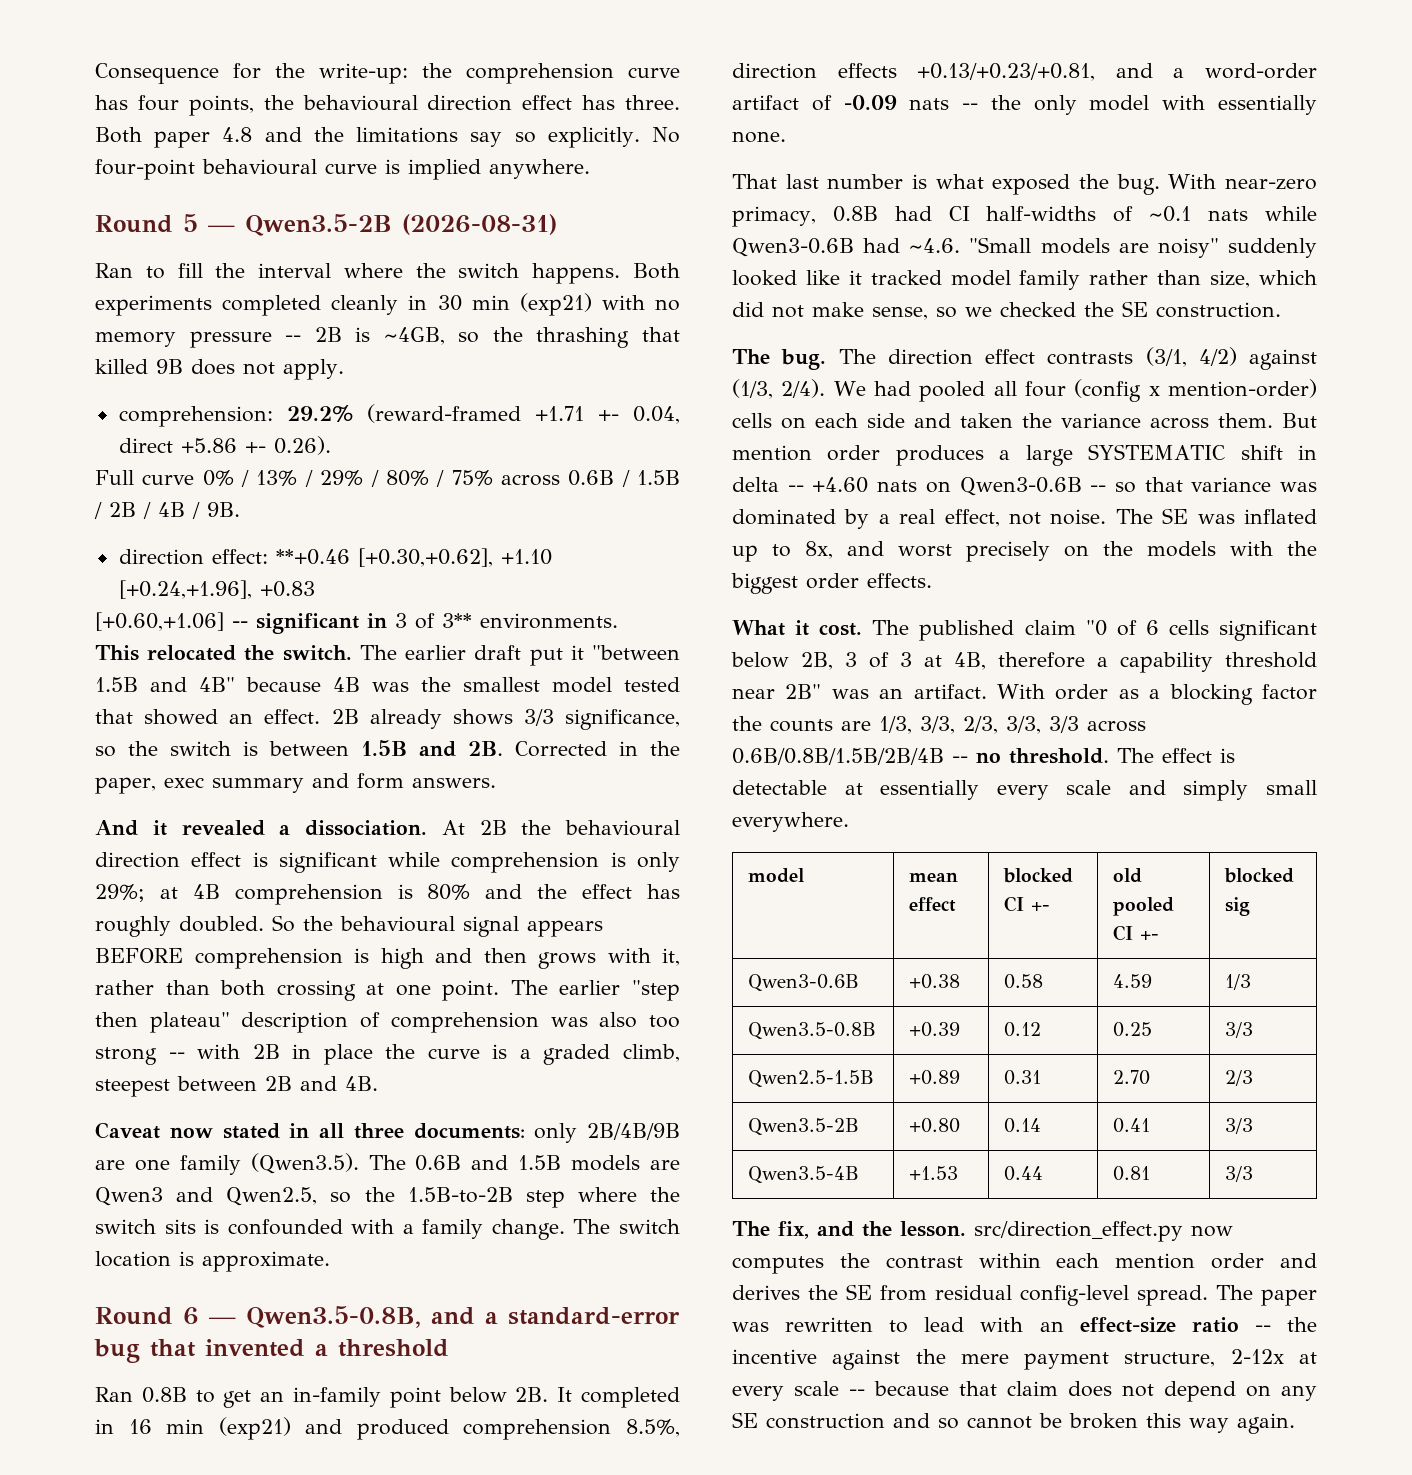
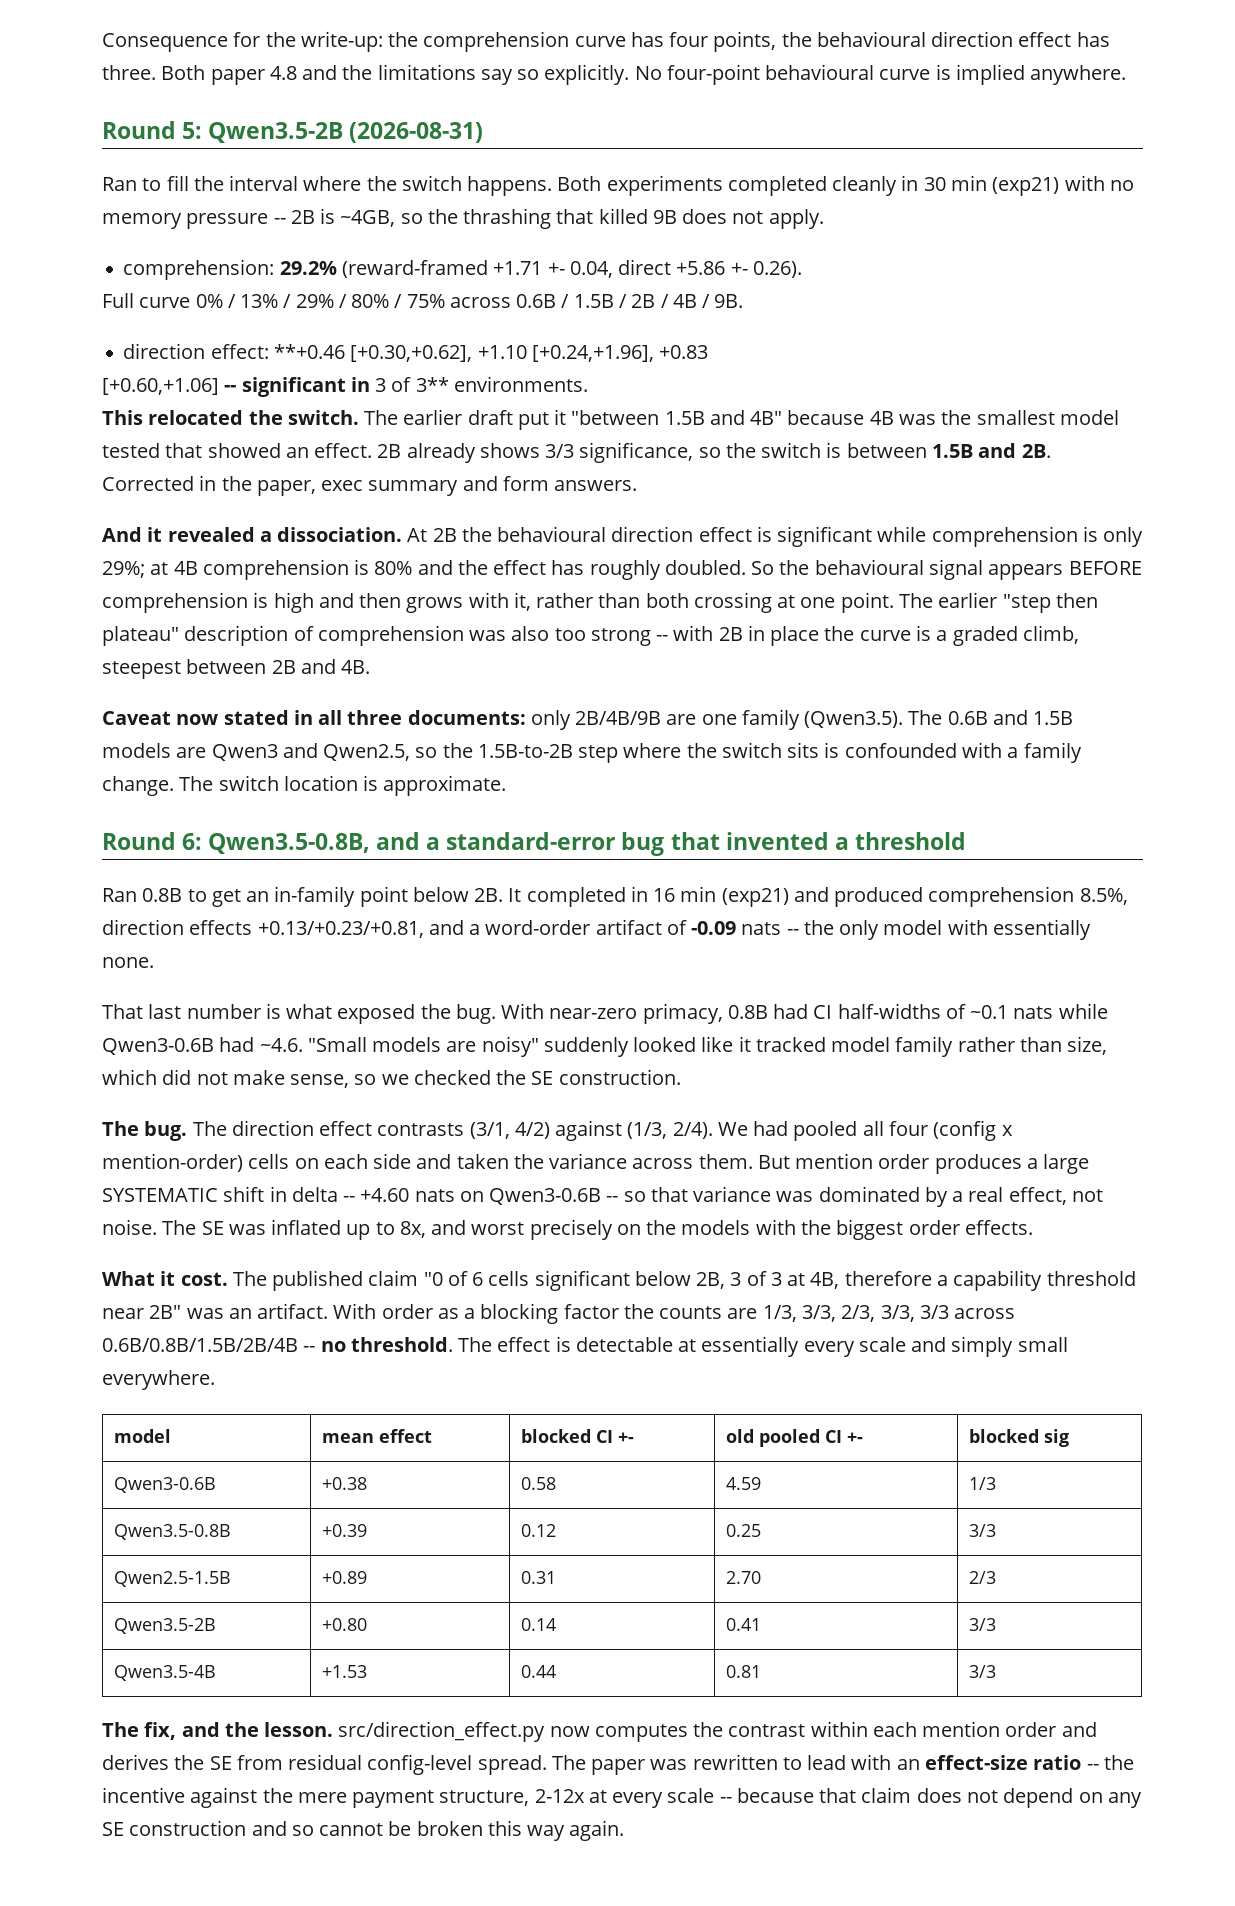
[183,214,235,232] 5 — -> [182,122,203,139] 5:
[183,1307,236,1325] 6 — -> [182,833,203,850] 6:

